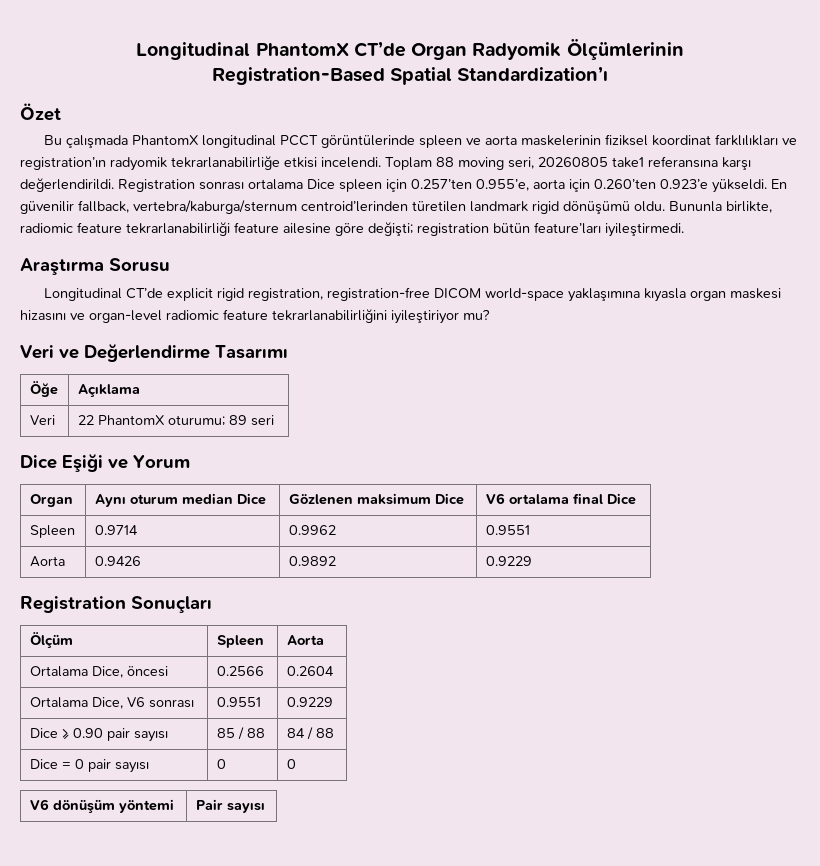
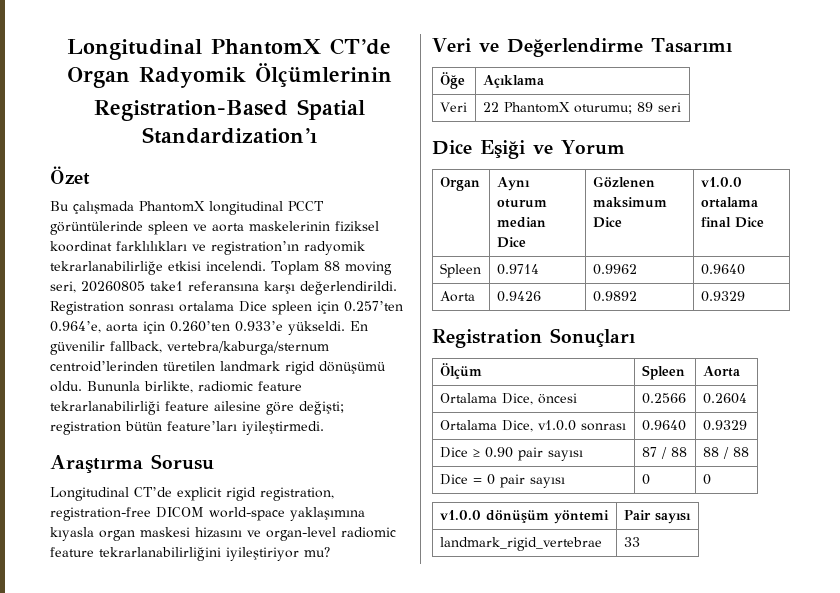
[476,179,529,191] 0.955’e, -> [50,321,101,333] 0.964’e,
[660,179,708,189] 0.923’e -> [235,321,283,332] 0.933’e
[485,493,505,504] V6 -> [700,177,742,187] v1.0.0
[485,525,530,535] 0.9551 -> [700,264,745,275] 0.9640
[485,556,532,566] 0.9229 -> [700,291,745,302] 0.9329
[126,697,145,707] V6 -> [537,420,576,431] v1.0.0
[216,697,261,707] [286,697,333,707] 0.9551 | 0.9229 -> [641,420,686,431] [702,420,747,431] 0.9640 | 0.9329
[216,728,235,738] 85 -> [641,447,657,457] 87
[286,728,305,738] 84 -> [702,447,719,457] 88
[29,799,49,810] V6 -> [439,510,481,520] v1.0.0
(265, 808) none -> [439,537,602,551] [623,537,640,547] // landmark_rigid_vertebrae | 33

